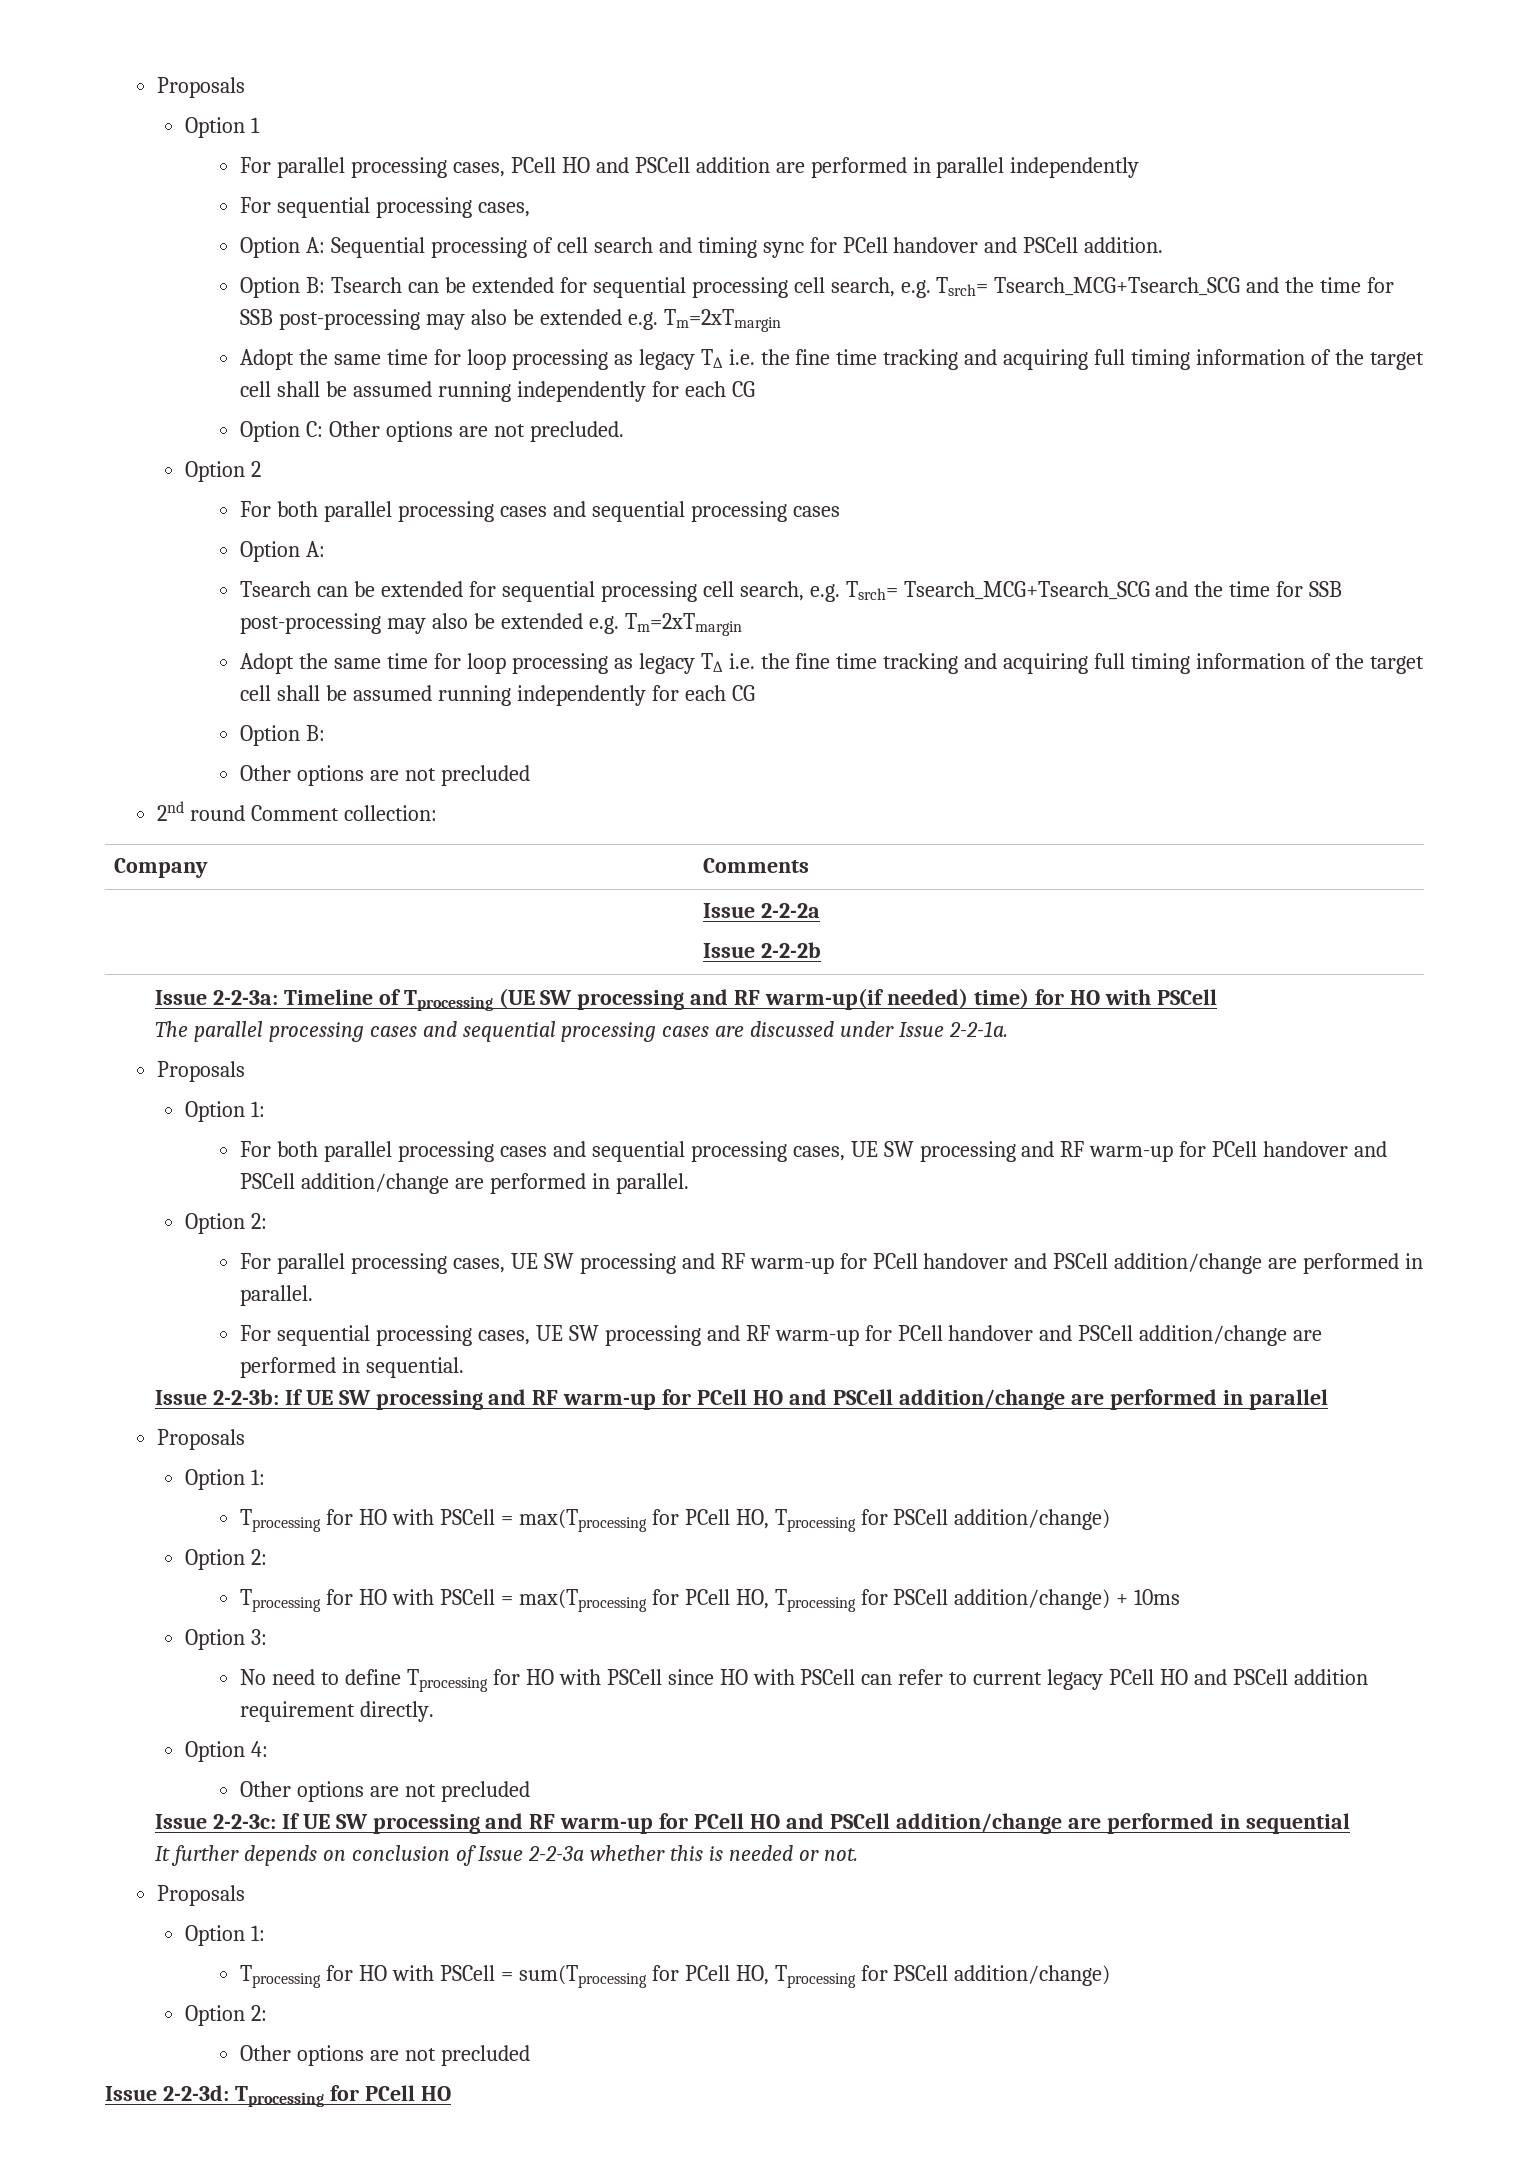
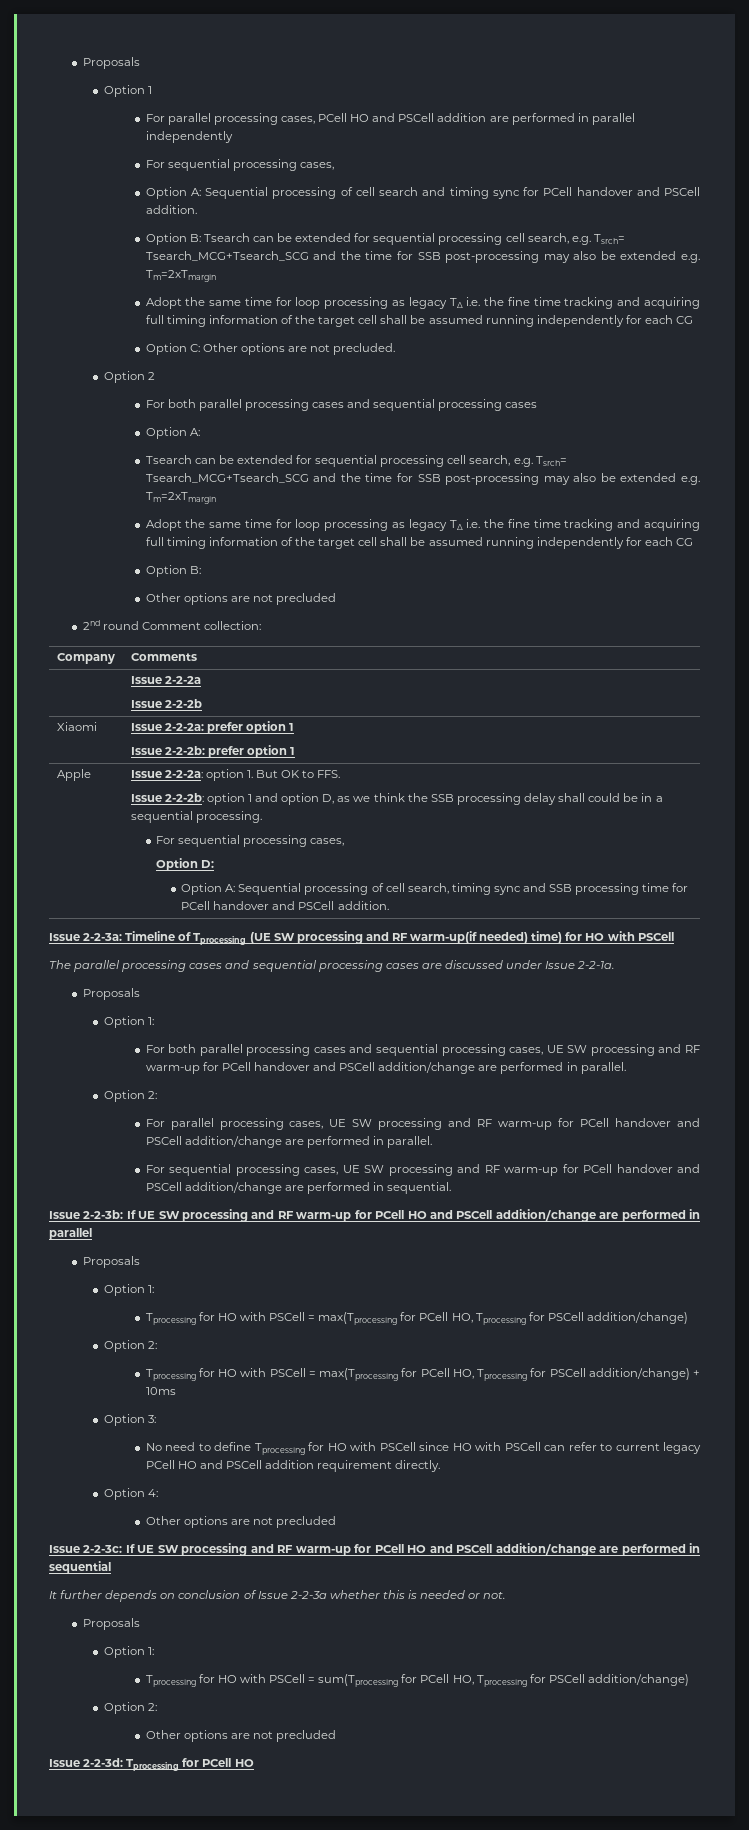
(822, 950) none -> [56,722,97,731] [130,721,295,734] [130,745,296,758] [56,769,91,781] [130,769,341,781] [130,793,663,805] [130,811,262,823] [155,835,345,847] [155,858,214,871] [181,883,689,895] [181,901,389,910] // Xiaomi | Issue 2-2-2a: prefer option 1 // Issue 2-2-2b: prefer option 1 // Apple | Issue 2-2-2a: option 1. But OK to FFS. // Issue 2-2-2b: option 1 and option D, as we think the SSB processing delay shall could be in a sequential processing. // For sequential processing cases, // Option D: // Option A: Sequential processing of cell search, timing sync and SSB processing time for PCell handover and PSCell addition.

